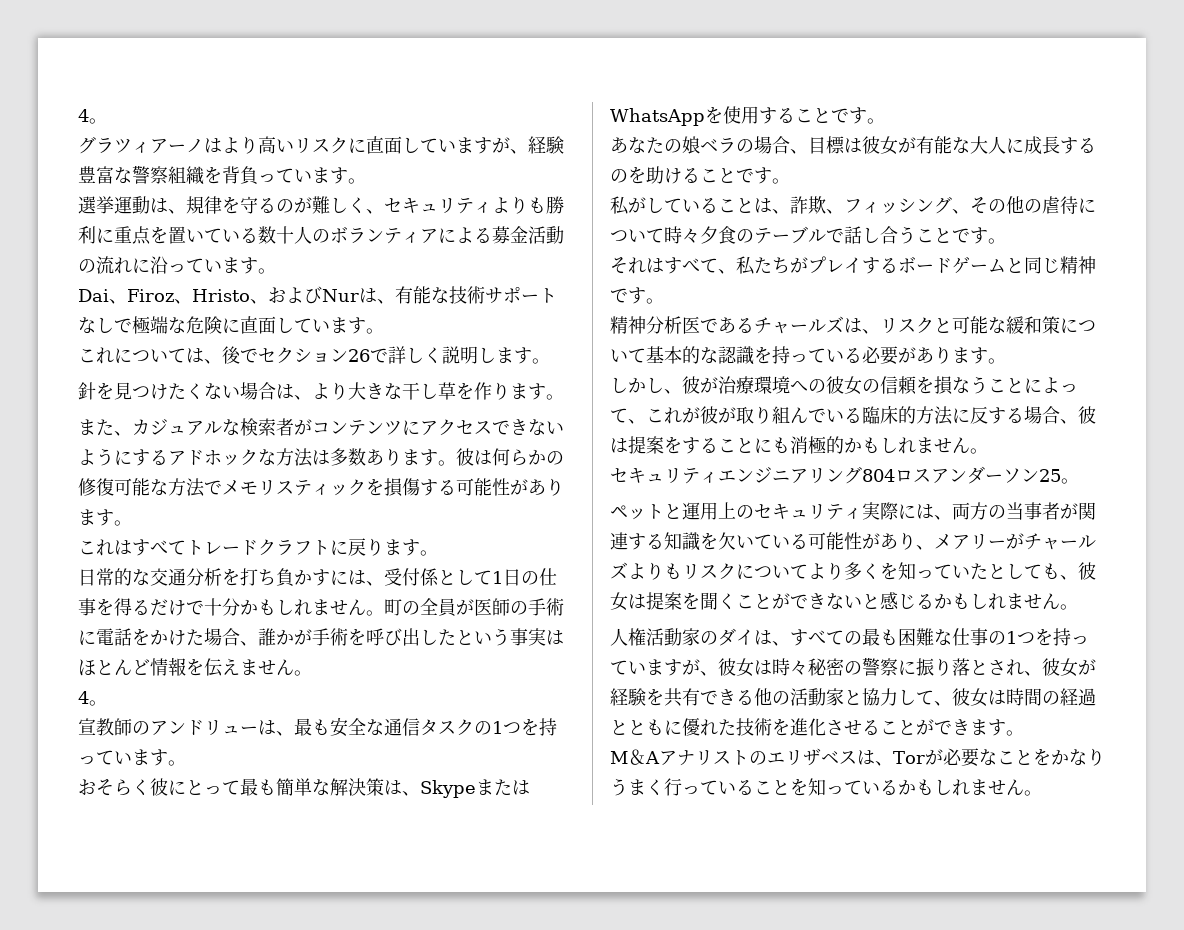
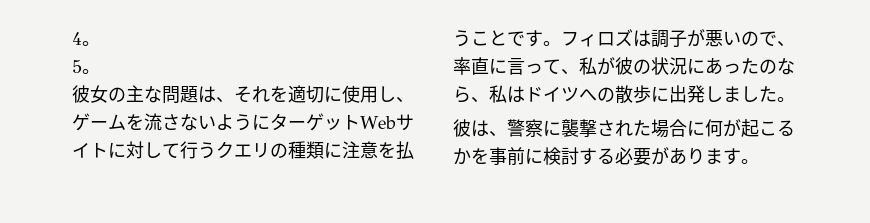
[78,109,107,124] [78,136,564,154] [78,165,366,185] [78,196,564,214] [78,226,564,245] [78,256,276,274] [78,286,557,304] [78,316,384,334] [78,346,550,364] [78,382,564,400] [78,418,564,436] [78,448,564,467] [78,478,564,497] [78,509,132,526] [78,538,438,556] [78,568,557,587] [78,598,564,616] [78,628,564,646] [78,657,312,677] [78,691,107,706] [78,717,557,737] [78,749,186,766] [78,778,530,798] [610,106,885,126] [610,136,1096,155] [610,166,790,184] [610,196,1096,215] [610,226,1006,244] [610,256,1096,275] [610,287,664,304] [610,316,1096,334] [610,346,844,365] 4。 // グラツィアーノはより高いリスクに直面していますが、経験豊富な警察組織を背負っています。 // 選挙運動は、規律を守るのが難しく、セキュリティよりも勝利に重点を置いている数十人のボランティアによる募金活動の流れに沿っています。 // Dai、Firoz、Hristo、およびNurは、有能な技術サポートなしで極端な危険に直面しています。 // これについては、後でセクション26で詳しく説明します。 // 針を見つけたくない場合は、より大きな干し草を作ります。 // また、カジュアルな検索者がコンテンツにアクセスできないようにするアドホックな方法は多数あります。彼は何らかの修復可能な方法でメモリスティックを損傷する可能性があります。 // これはすべてトレードクラフトに戻ります。 // 日常的な交通分析を打ち負かすには、受付係として1日の仕事を得るだけで十分かもしれません。町の全員が医師の手術に電話をかけた場合、誰かが手術を呼び出したという事実はほとんど情報を伝えません。 // 4。 // 宣教師のアンドリューは、最も安全な通信タスクの1つを持っています。 // おそらく彼にとって最も簡単な解決策は、SkypeまたはWhatsAppを使用することです。 // あなたの娘ベラの場合、目標は彼女が有能な大人に成長するのを助けることです。 // 私がしていることは、詐欺、フィッシング、その他の虐待について時々夕食のテーブルで話し合うことです。 // それはすべて、私たちがプレイするボードゲームと同じ精神です。 // 精神分析医であるチャールズは、リスクと可能な緩和策について基本的な認識を持ってい -> [72,32,100,46] [72,60,100,74] [72,85,414,104] [72,113,414,131] [72,141,414,159] [453,29,795,48] [453,57,795,75] [453,85,795,104] [453,119,795,138] [453,147,597,165] 4。 // 5。 // 彼女の主な問題は、それを適切に使用し、ゲームを流さないようにターゲットWebサイトに対して行うクエリの種類に注意を払うことです。フィロズは調子が悪いので、率直に言って、私が彼の状況にあったのなら、私はドイツへの散歩に出発しました。 // 彼は、警察に襲撃された場合に何が起こるかを事前に検討す
[610,376,1078,395] [610,405,1096,425] [610,436,988,454] [610,466,1079,484] [610,502,1096,520] [610,532,1096,551] [610,562,1096,580] [610,592,1078,611] [610,628,1089,646] [610,657,1096,677] [610,688,1096,707] [610,718,1024,736] [610,748,1105,767] [610,778,1042,796] // しかし、彼が治療環境への彼女の信頼を損なうことによって、これが彼が取り組んでいる臨床的方法に反する場合、彼は提案をすることにも消極的かもしれません。 // セキュリティエンジニアリング804ロスアンダーソン25。 // ペットと運用上のセキュリティ実際には、両方の当事者が関連する知識を欠いている可能性があり、メアリーがチャールズよりもリスクについてより多くを知っていたとしても、彼女は提案を聞くことができないと感じるかもしれません。 // 人権活動家のダイは、すべての最も困難な仕事の1つを持っていますが、彼女は時々秘密の警察に振り落とされ、彼女が経験を共有できる他の活動家と協力して、彼女は時間の経過とともに優れた技術を進化させることができます。 // M＆Aアナリストのエリザベスは、Torが必要なことをかなりうまく行っていることを知っているかもしれません。 -> (759, 161) none

